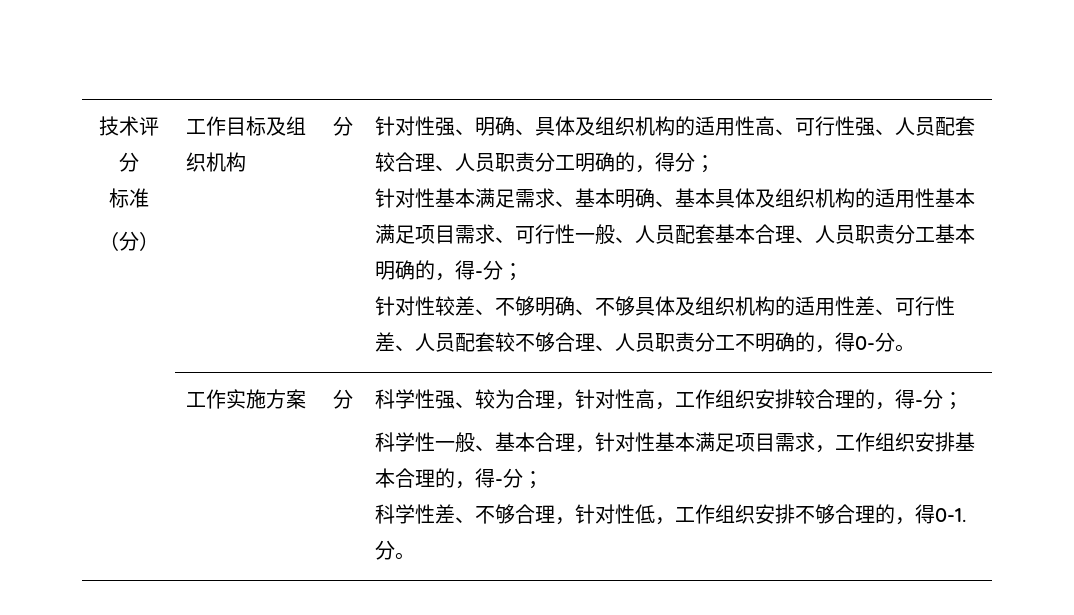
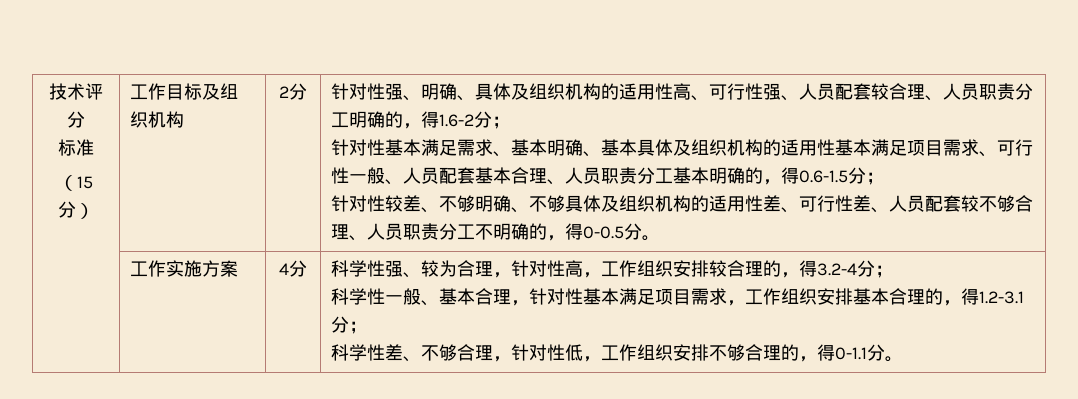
(119, 241) none -> [77,176,93,189] 15
(247, 162) none -> [279,86,289,98] 2
(676, 162) none -> [439,114,475,127] 1.6-2
[475,271,484,278] - -> [799,170,849,183] 0.6-1.5
[855,336,876,350] 0- -> [583,226,625,239] 0-0.5
(307, 399) none -> [279,263,289,275] 4
[915,400,924,407] - -> [817,263,858,276] 3.2-4
[495,479,504,486] - -> [979,291,1025,304] 1.2-3.1
[935,508,967,522] 0-1. -> [835,347,868,360] 0-1.1

